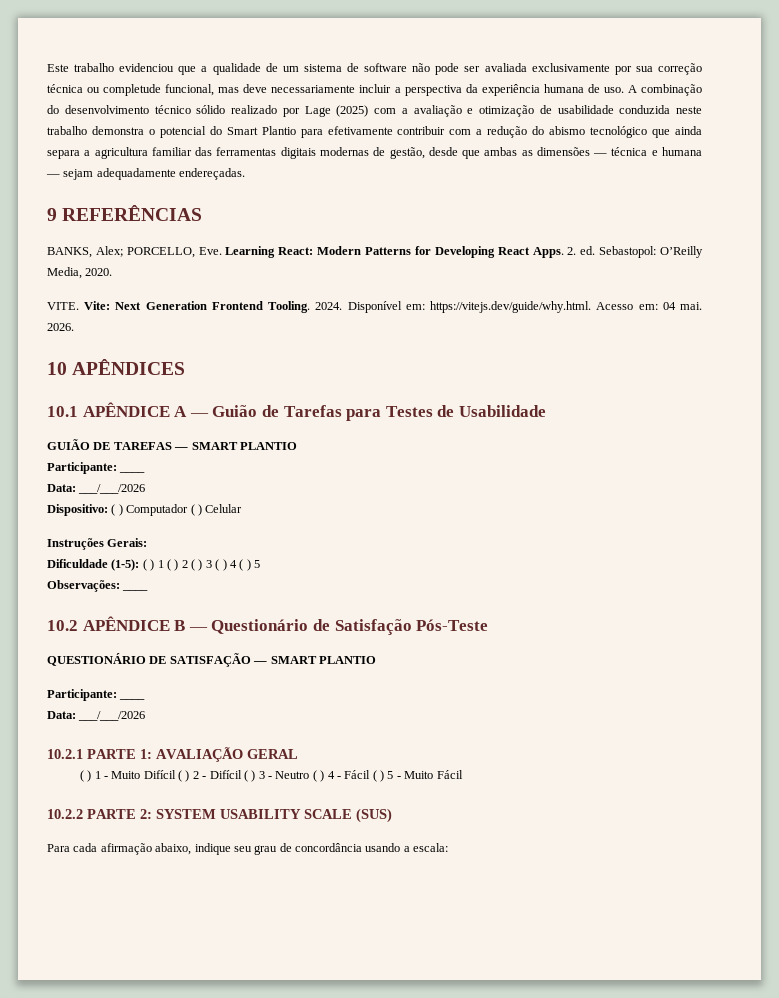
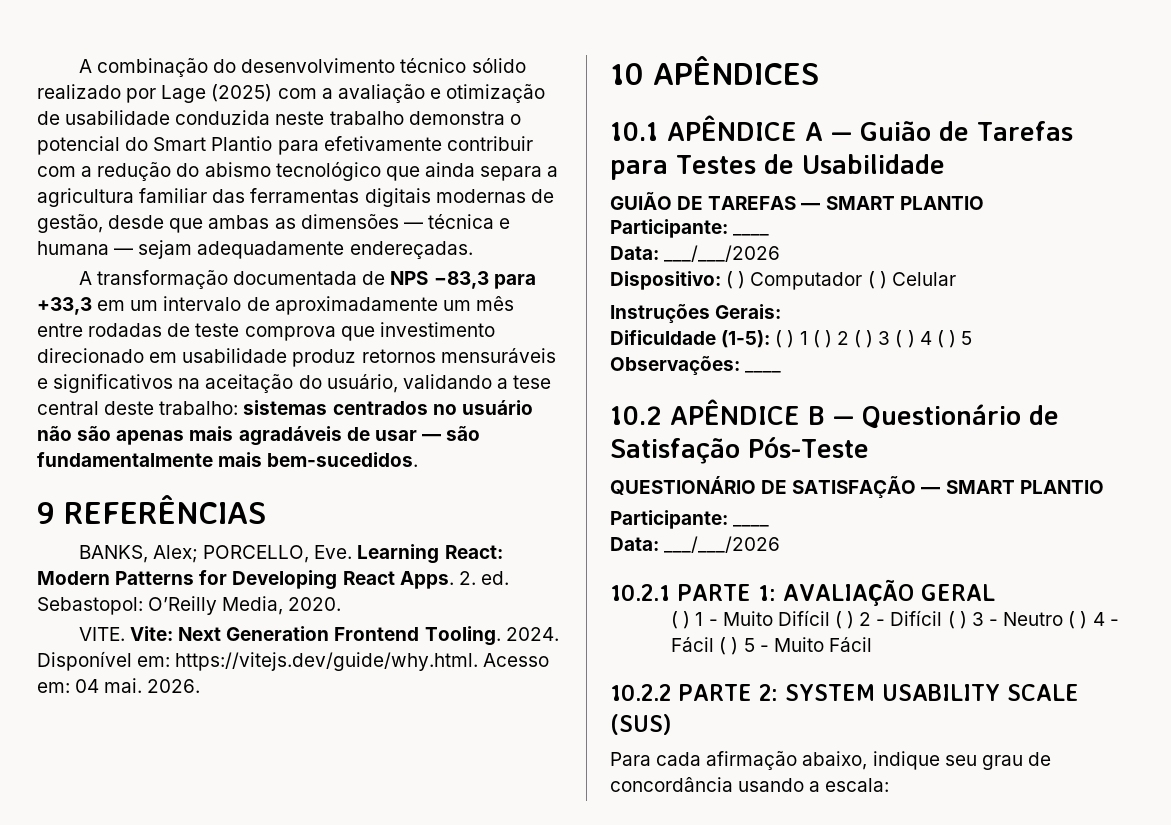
[47,63,702,75] [47,84,624,96] Este trabalho evidenciou que a qualidade de um sistema de software não pode ser avaliada exclusivamente por sua correção técnica ou completude funcional, mas deve necessariamente incluir a perspectiva da experiência humana de uso. -> (78, 66) none
(246, 174) none -> [78,270,536,289] [37,296,514,315] [37,322,495,341] [37,348,556,367] [37,374,552,393] [37,400,533,415] [37,426,481,446] [37,452,419,467] // A transformação documentada de NPS −83,3 para +33,3 em um intervalo de aproximadamente um mês entre rodadas de teste comprova que investimento direcionado em usabilidade produz retornos mensuráveis e significativos na aceitação do usuário, validando a tese central deste trabalho: sistemas centrados no usuário não são apenas mais agradáveis de usar — são fundamentalmente mais bem-sucedidos.

